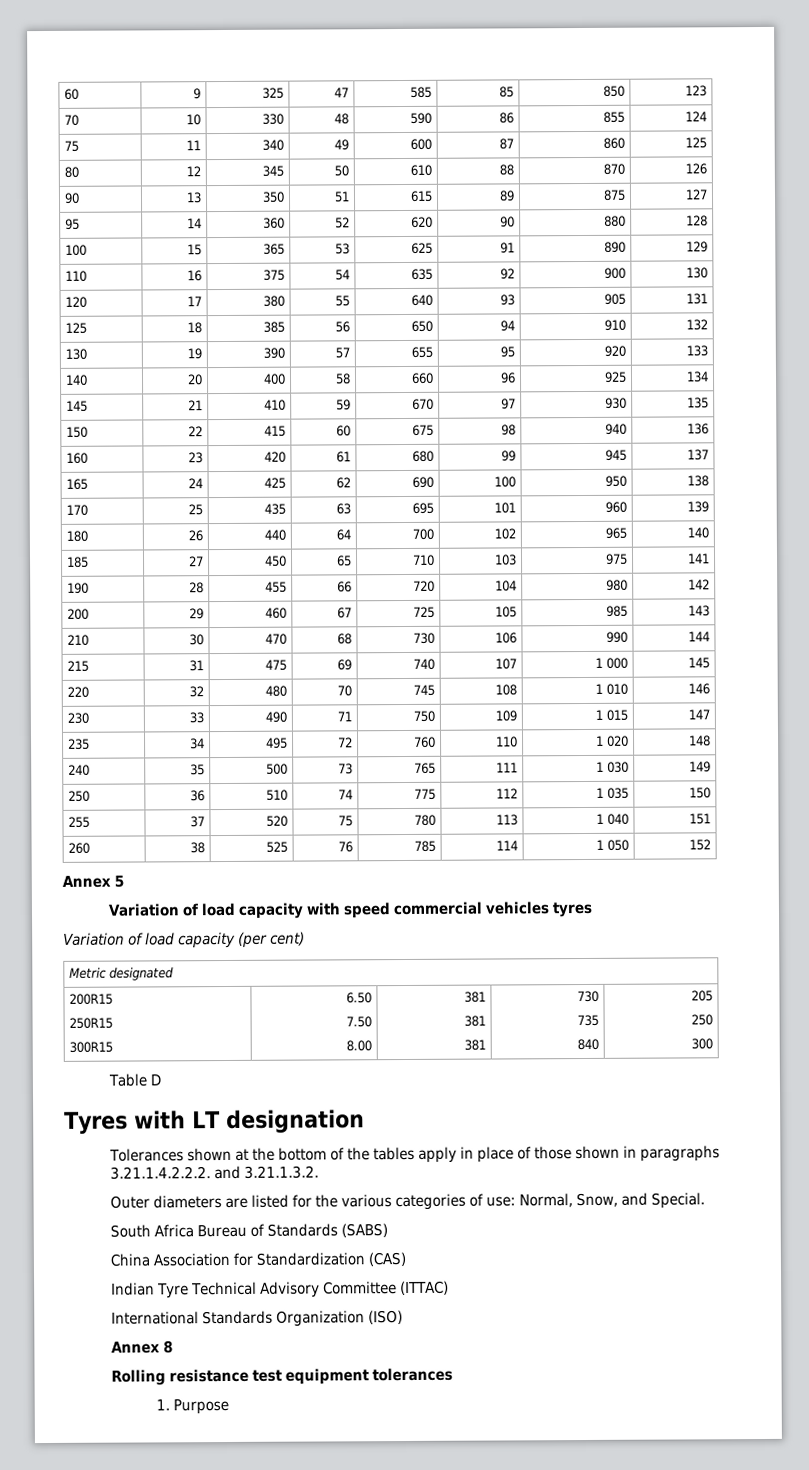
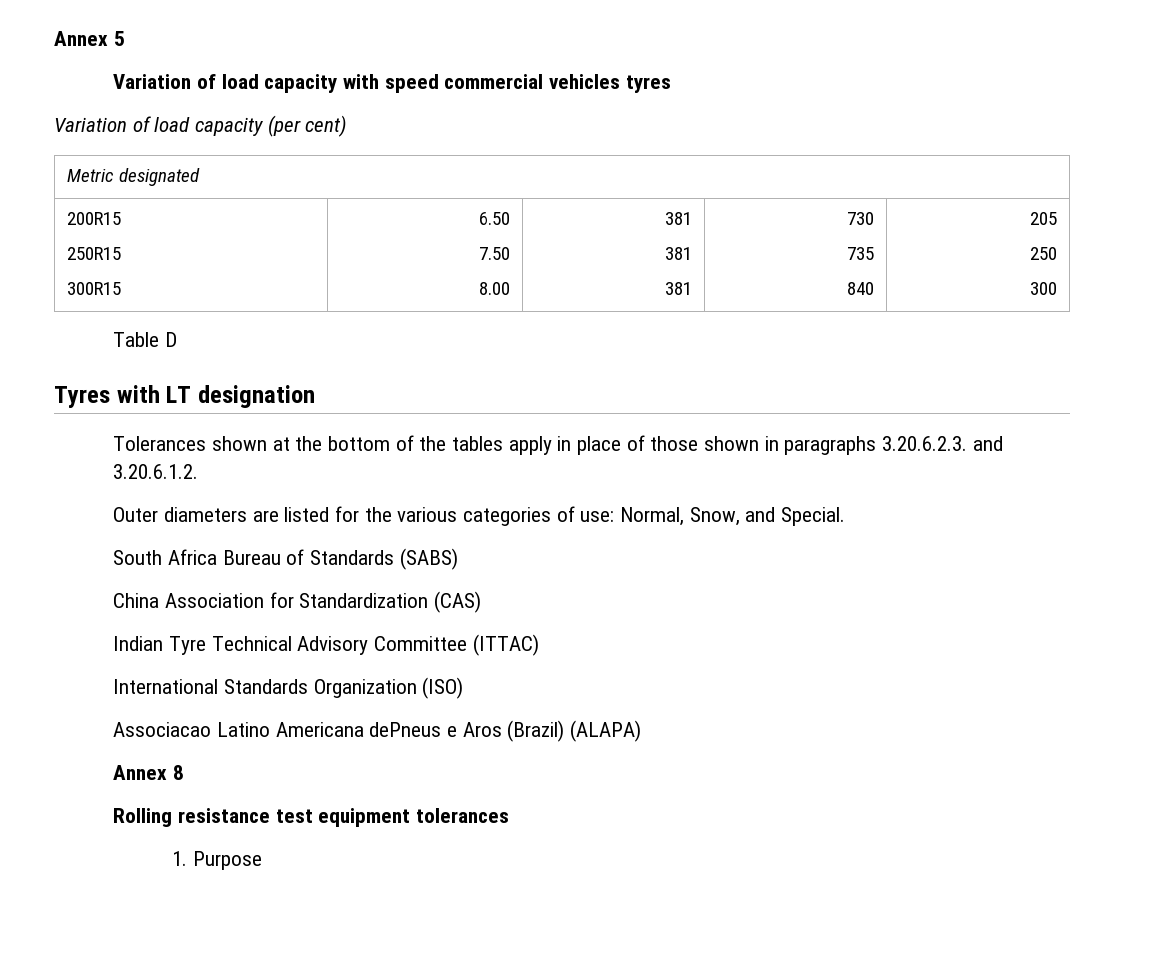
[63,88,79,100] [193,88,202,100] [262,87,285,99] [334,87,350,98] [410,86,433,98] [499,86,515,98] [603,85,626,97] [685,85,708,97] [63,114,79,126] [186,114,202,126] [262,113,285,125] [334,113,350,125] [410,112,433,124] [499,112,515,124] [603,111,626,123] [685,111,708,122] [63,140,79,152] [186,140,202,151] [262,139,285,151] [334,139,350,151] [410,138,433,150] [499,138,515,150] [603,137,626,149] [685,137,708,149] [63,166,79,178] [186,166,202,177] [262,165,285,177] [334,165,350,177] [410,164,433,176] [499,164,515,176] [603,163,626,175] [685,163,708,175] [63,192,80,204] [186,192,203,204] [262,191,286,203] [334,191,351,203] [410,190,434,202] [499,190,516,202] [603,189,627,201] [685,189,709,200] [64,218,80,230] [187,218,203,229] [263,217,286,229] [335,217,351,229] [411,216,434,228] [500,216,516,228] [604,215,627,227] [686,215,709,227] [64,244,87,256] [187,244,203,256] [263,243,286,255] [335,243,351,255] [411,242,434,254] [500,242,516,254] [604,241,627,253] [686,241,709,253] [64,270,87,282] [187,270,203,282] [263,269,286,281] [335,269,351,281] [411,268,434,280] [500,268,516,280] [604,267,627,279] [686,267,709,279] [64,296,87,308] [187,296,203,307] [263,295,286,307] [335,295,351,307] [411,294,434,306] [500,294,516,306] [604,293,627,305] [686,293,709,305] [64,322,87,334] [187,322,203,334] [263,321,286,333] [335,321,351,333] [411,320,434,332] [500,320,516,332] [604,319,627,331] [686,319,709,331] [64,348,87,360] [187,348,203,360] [263,347,286,359] [335,347,351,359] [411,346,434,358] [500,346,516,358] [604,345,627,357] [686,345,709,357] [64,374,88,386] [187,374,204,386] [263,373,287,385] [335,373,352,385] [411,372,435,384] [500,372,517,384] [604,371,628,383] [686,371,710,383] [65,400,88,412] [188,400,204,411] [264,399,287,411] [336,399,352,411] [412,398,435,410] [501,398,517,410] [605,397,628,409] [687,397,710,409] [65,426,88,438] [188,426,204,437] [264,425,287,437] [336,425,352,437] [412,424,435,436] [501,424,517,436] [605,423,628,435] [687,423,710,435] [65,452,88,464] [188,452,204,464] [264,451,287,463] [336,451,352,463] [412,450,435,462] [501,450,517,462] [605,449,628,461] [687,449,710,461] [65,478,88,490] [188,478,204,489] [264,477,287,489] [336,477,352,489] [412,476,435,488] [494,476,517,488] [605,475,628,487] [687,475,710,487] [65,504,88,516] [188,504,204,516] [264,503,287,515] [336,503,352,515] [412,502,435,514] [494,502,517,514] [605,501,628,513] [687,501,710,513] [65,530,88,542] [188,530,204,542] [264,529,287,541] [336,529,352,541] [412,528,435,540] [494,528,517,540] [605,527,628,539] [687,527,710,539] [65,556,89,568] [188,556,205,567] [264,555,288,567] [336,555,353,567] [412,554,436,566] [494,554,518,566] [605,553,629,565] [687,553,711,564] [66,582,89,594] [189,582,205,594] [265,581,288,593] [337,581,353,593] [413,580,436,592] [495,580,518,592] [606,579,629,591] [688,579,711,590] [66,608,89,620] [189,608,205,620] [265,607,288,619] [337,607,353,619] [413,606,436,618] [495,606,518,618] [606,605,629,617] [688,605,711,617] [66,634,89,646] [189,634,205,646] [265,633,288,645] [337,633,353,645] [413,632,436,644] [495,632,518,644] [606,631,629,643] [688,631,711,642] [66,660,89,672] [189,660,205,672] [265,659,288,671] [337,659,353,671] [413,658,436,670] [495,658,518,670] [595,657,629,669] [688,657,711,669] [66,686,89,698] [189,686,205,698] [265,685,288,697] [337,685,353,697] [413,684,436,696] [495,684,518,696] [595,683,629,695] [688,683,711,695] [66,712,89,724] [189,712,205,724] [265,711,288,723] [337,711,353,722] [413,710,436,722] [495,710,518,722] [595,709,629,721] [688,709,711,720] [67,738,90,750] [190,738,206,750] [266,737,289,749] [338,737,354,748] [414,736,437,748] [496,736,519,748] [596,735,630,747] [689,735,712,747] [67,764,90,776] [190,764,206,776] [266,763,289,775] [338,763,354,775] [414,762,437,774] [496,762,519,773] [596,761,630,773] [689,761,712,773] [67,790,90,802] [190,790,206,802] [266,789,289,801] [338,789,354,800] [414,788,437,800] [496,788,519,799] [596,787,630,799] [689,787,712,799] [67,816,90,828] [190,816,206,828] [266,815,289,827] [338,815,354,827] [414,814,437,826] [496,814,519,826] [596,813,630,825] [689,813,712,825] [67,842,90,854] [190,842,206,854] [266,841,289,853] [338,841,354,853] [414,840,437,852] [496,840,519,851] [596,839,630,851] [689,839,712,851] 60 | 9 | 325 | 47 | 585 | 85 | 850 | 123 // 70 | 10 | 330 | 48 | 590 | 86 | 855 | 124 // 75 | 11 | 340 | 49 | 600 | 87 | 860 | 125 // 80 | 12 | 345 | 50 | 610 | 88 | 870 | 126 // 90 | 13 | 350 | 51 | 615 | 89 | 875 | 127 // 95 | 14 | 360 | 52 | 620 | 90 | 880 | 128 // 100 | 15 | 365 | 53 | 625 | 91 | 890 | 129 // 110 | 16 | 375 | 54 | 635 | 92 | 900 | 130 // 120 | 17 | 380 | 55 | 640 | 93 | 905 | 131 // 125 | 18 | 385 | 56 | 650 | 94 | 910 | 132 // 130 | 19 | 390 | 57 | 655 | 95 | 920 | 133 // 140 | 20 | 400 | 58 | 660 | 96 | 925 | 134 // 145 | 21 | 410 | 59 | 670 | 97 | 930 | 135 // 150 | 22 | 415 | 60 | 675 | 98 | 940 | 136 // 160 | 23 | 420 | 61 | 680 | 99 | 945 | 137 // 165 | 24 | 425 | 62 | 690 | 100 | 950 | 138 // 170 | 25 | 435 | 63 | 695 | 101 | 960 | 139 // 180 | 26 | 440 | 64 | 700 | 102 | 965 | 140 // 185 | 27 | 450 | 65 | 710 | 103 | 975 | 141 // 190 | 28 | 455 | 66 | 720 | 104 | 980 | 142 // 200 | 29 | 460 | 67 | 725 | 105 | 985 | 143 // 210 | 30 | 470 | 68 | 730 | 106 | 990 | 144 // 215 | 31 | 475 | 69 | 740 | 107 | 1 000 | 145 // 220 | 32 | 480 | 70 | 745 | 108 | 1 010 | 146 // 230 | 33 | 490 | 71 | 750 | 109 | 1 015 | 147 // 235 | 34 | 495 | 72 | 760 | 110 | 1 020 | 148 // 240 | 35 | 500 | 73 | 765 | 111 | 1 030 | 149 // 250 | 36 | 510 | 74 | 775 | 112 | 1 035 | 150 // 255 | 37 | 520 | 75 | 780 | 113 | 1 040 | 151 // 260 | 38 | 525 | 76 | 785 | 114 | 1 050 | 152 // -> (54, 38) none
[109,1165,319,1180] 3.21.1.4.2.2.2. and 3.21.1.3.2. -> [881,436,1003,451] [113,464,199,479] 3.20.6.2.3. and 3.20.6.1.2.
(403, 1317) none -> [113,720,641,742] // Associacao Latino Americana dePneus e Aros (Brazil) (ALAPA)

